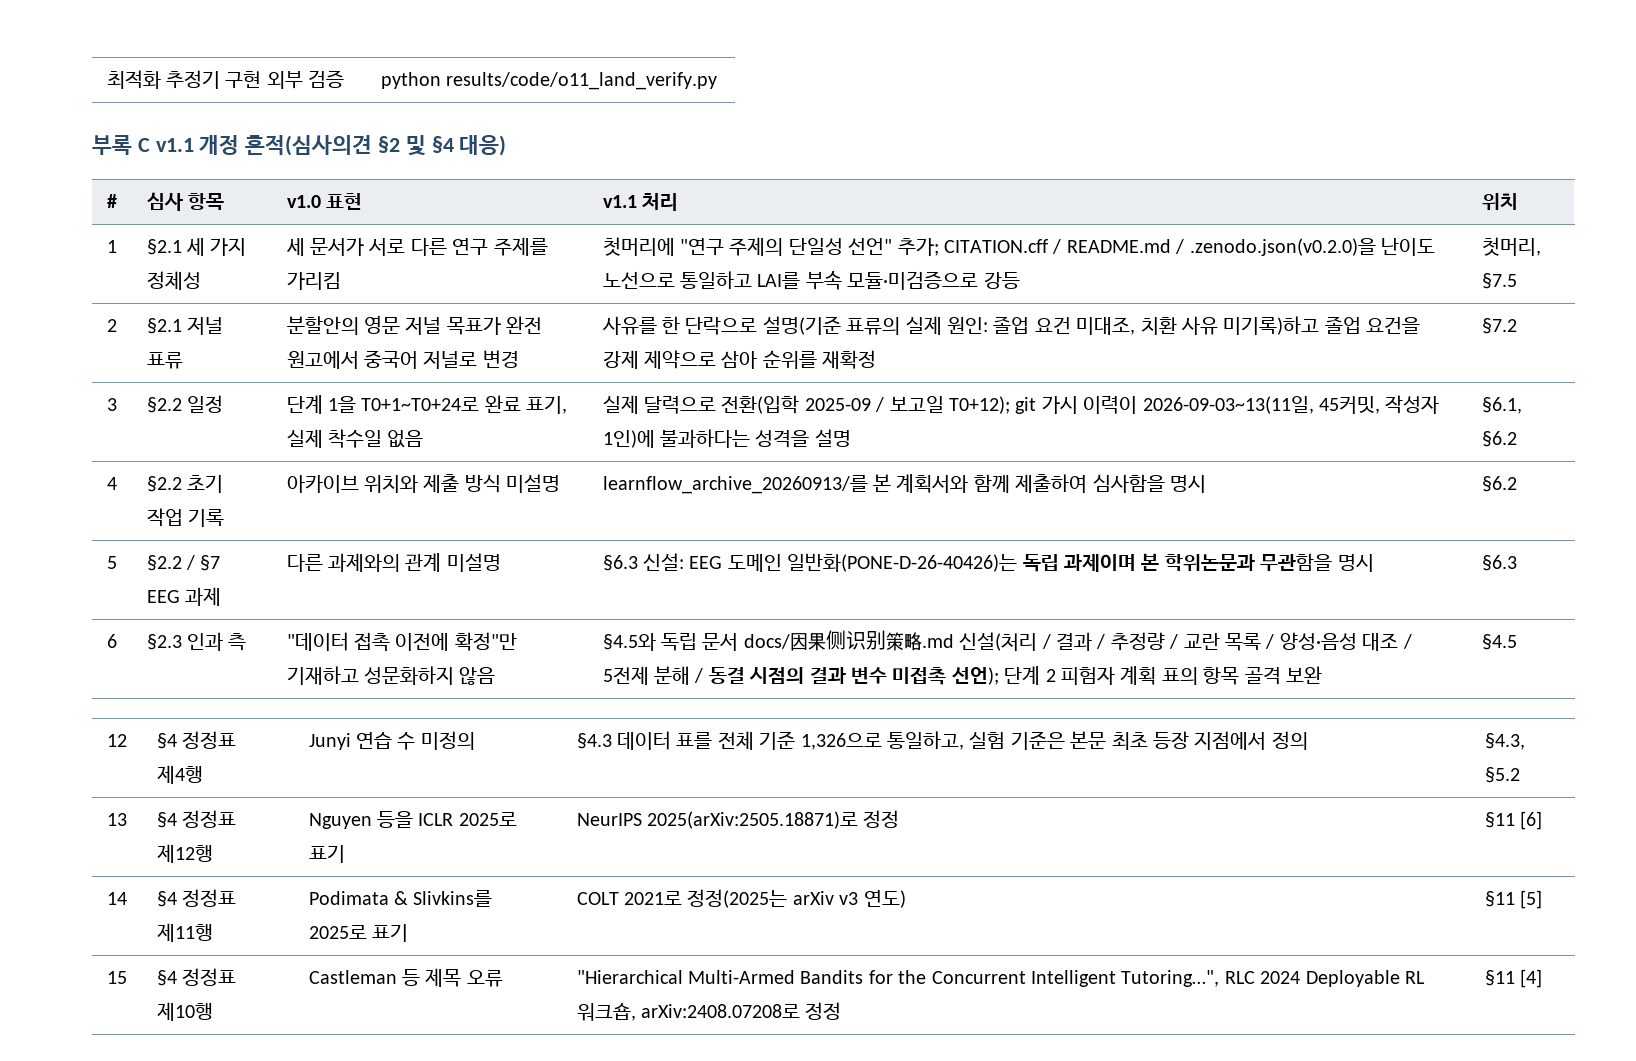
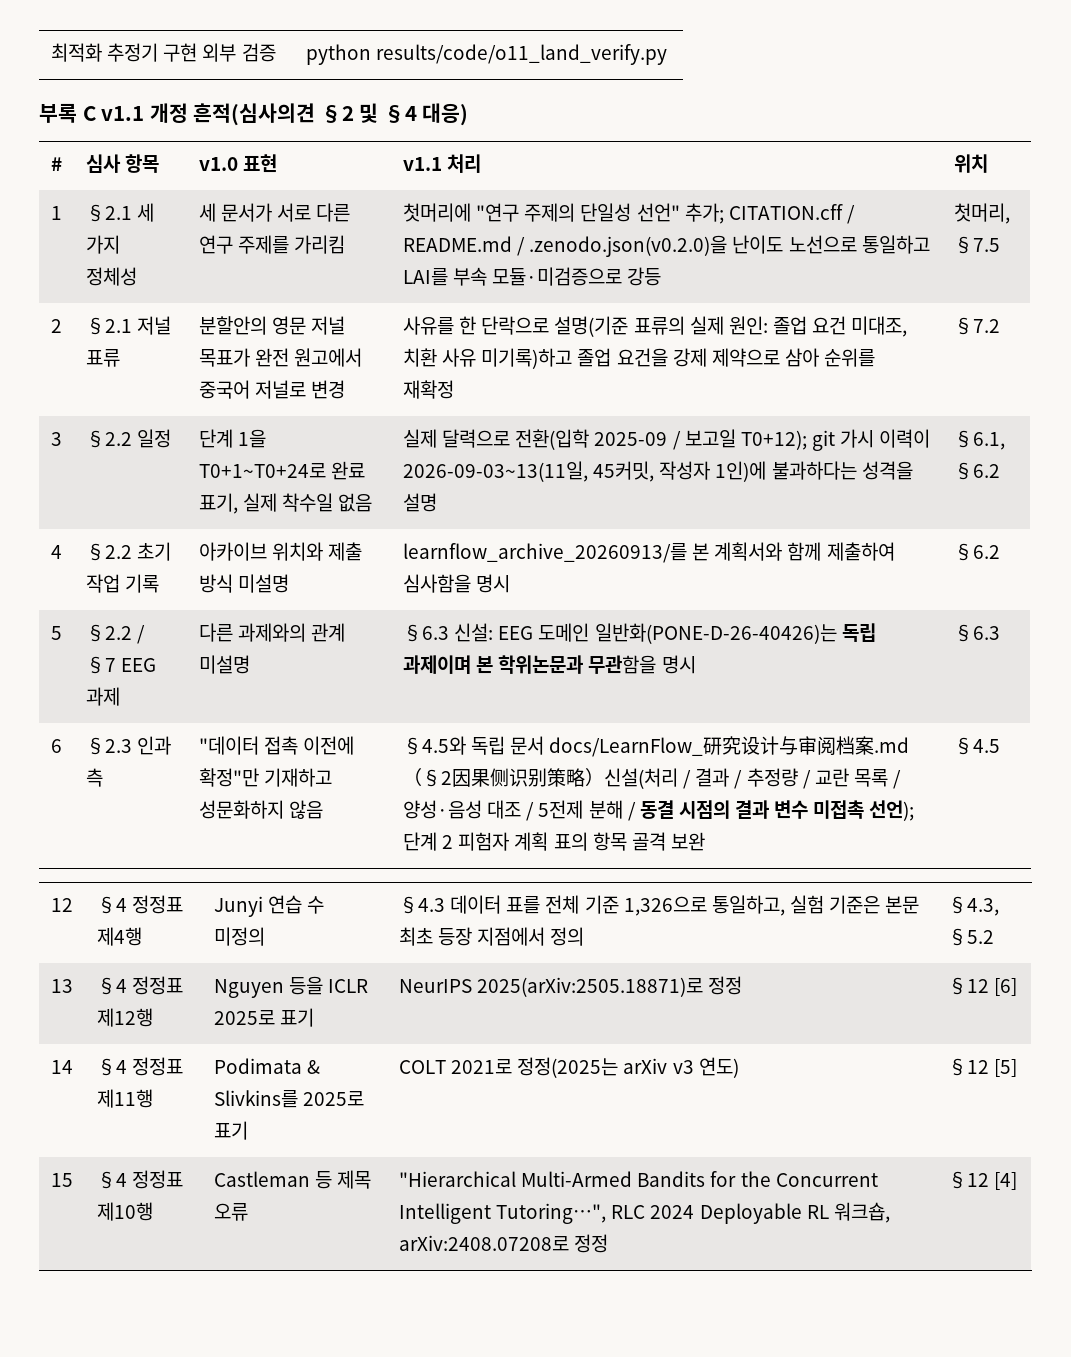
[743,634,790,649] docs/ -> [549,736,910,757] [402,768,452,787] docs/LearnFlow_研究设计与审阅档案.md（§2
[921,634,954,648] .md -> [584,768,604,787] ）
[1484,812,1515,828] §11 -> [947,977,989,995] §12
[1484,891,1515,907] §11 -> [947,1058,989,1076] §12
[1484,970,1515,986] §11 -> [947,1171,989,1189] §12

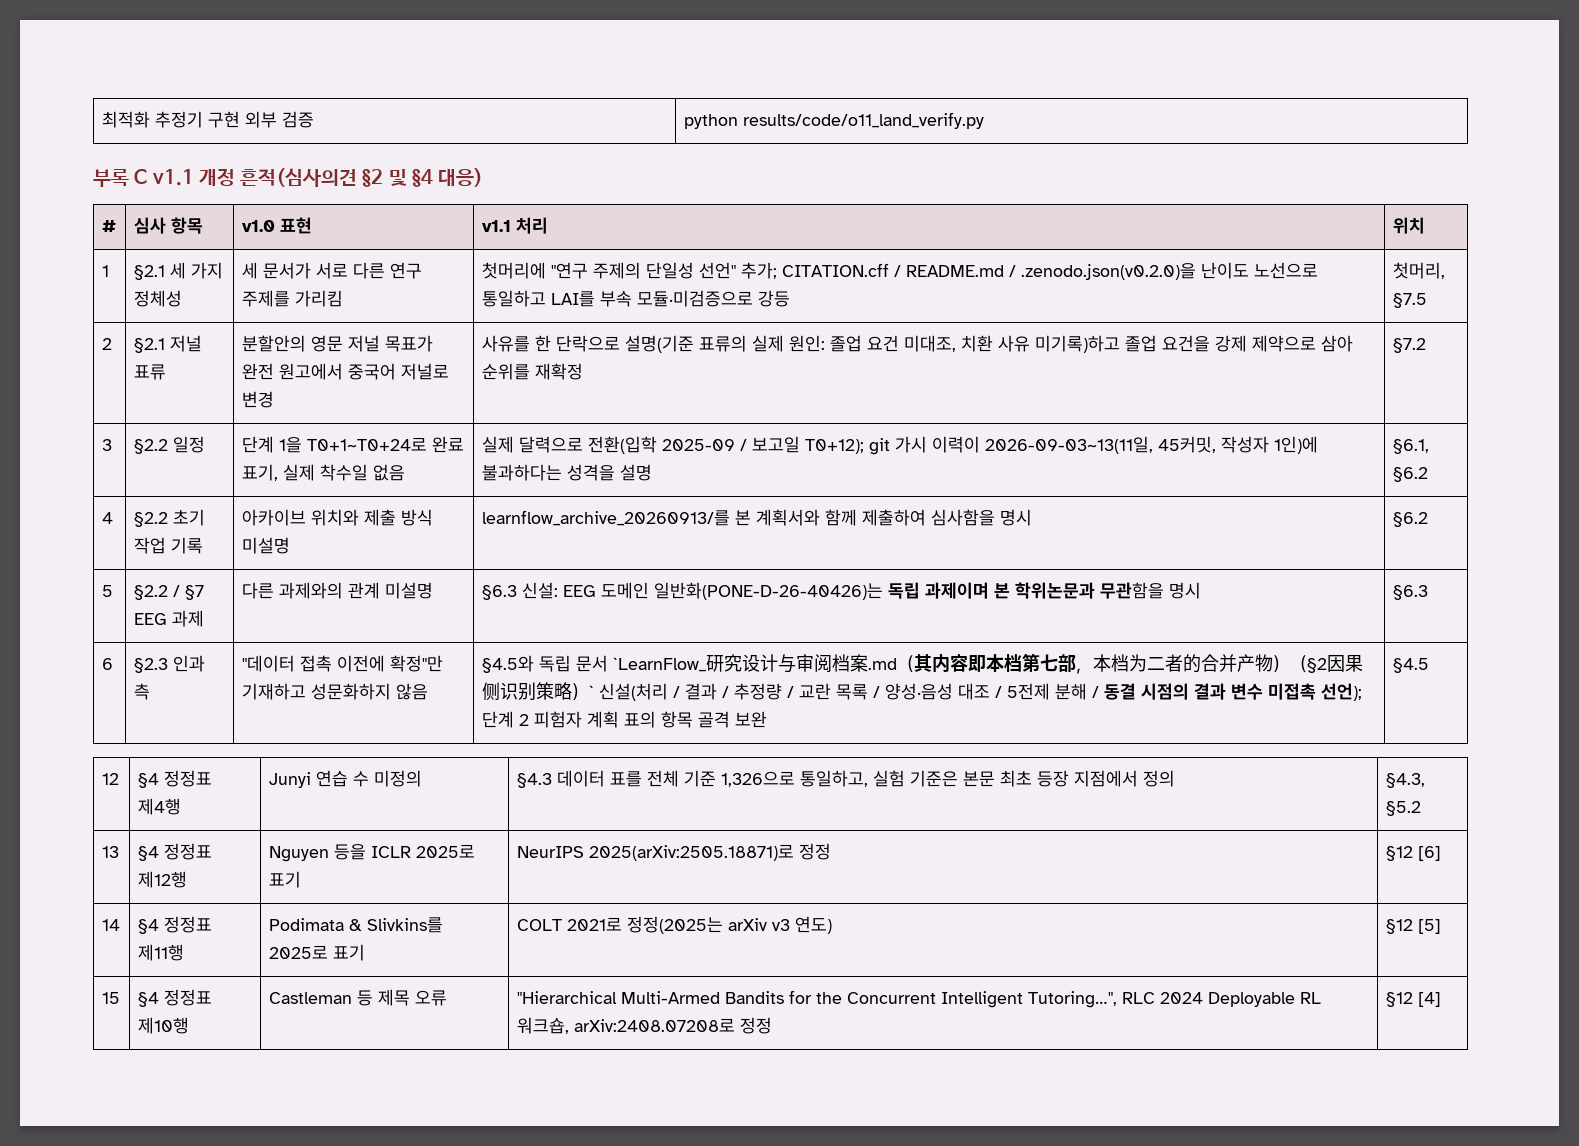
[549,737,704,757] docs/LearnFlow_ -> [612,657,706,672] `LearnFlow_
(422, 777) none -> [913,653,1307,674] 其内容即本档第七部，本档为二者的合并产物）（
(604, 777) none -> [588,685,594,698] `

